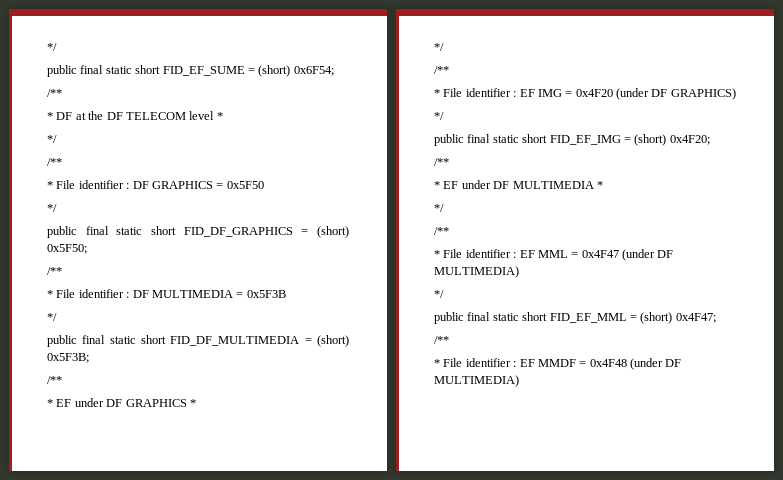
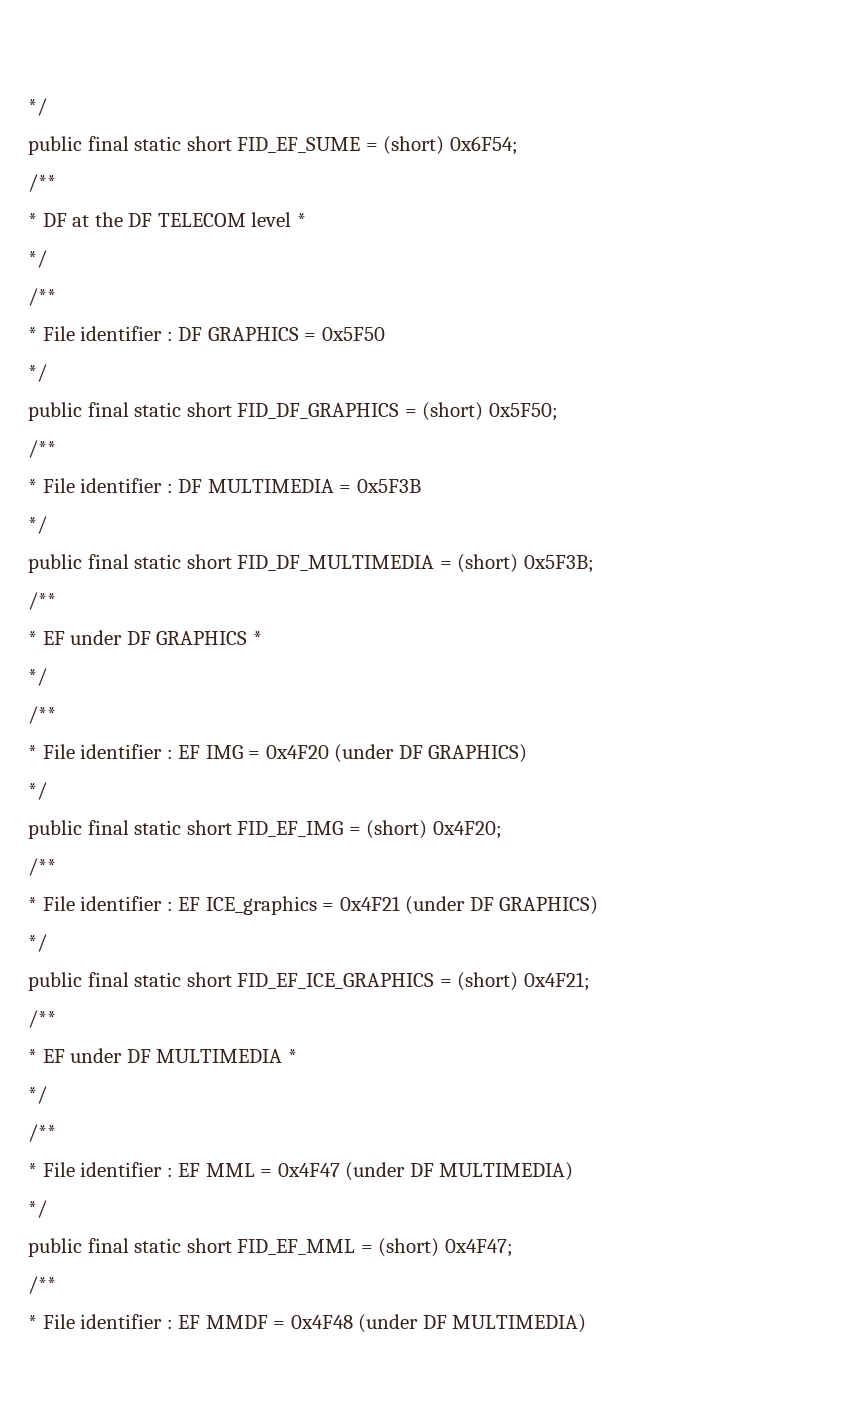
(449, 162) none -> [28,896,599,915] [28,934,47,952] [28,972,590,991] [28,1010,56,1028] // * File identifier : EF ICE_graphics = 0x4F21 (under DF GRAPHICS) // */ // public final static short FID_EF_ICE_GRAPHICS = (short) 0x4F21; // /**

